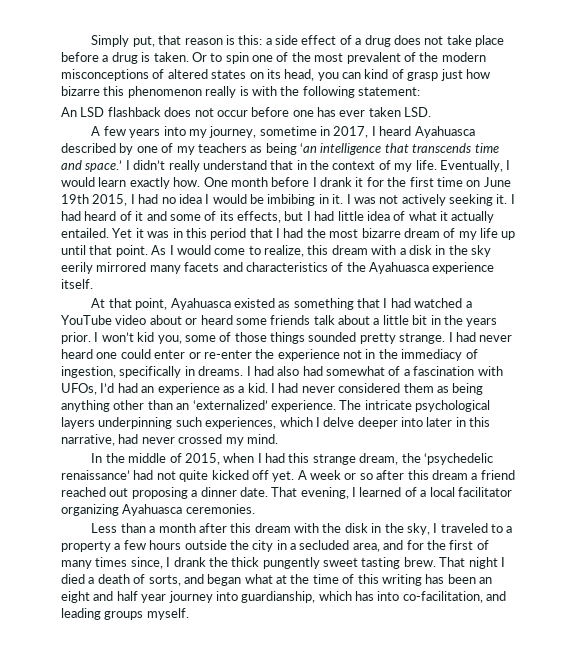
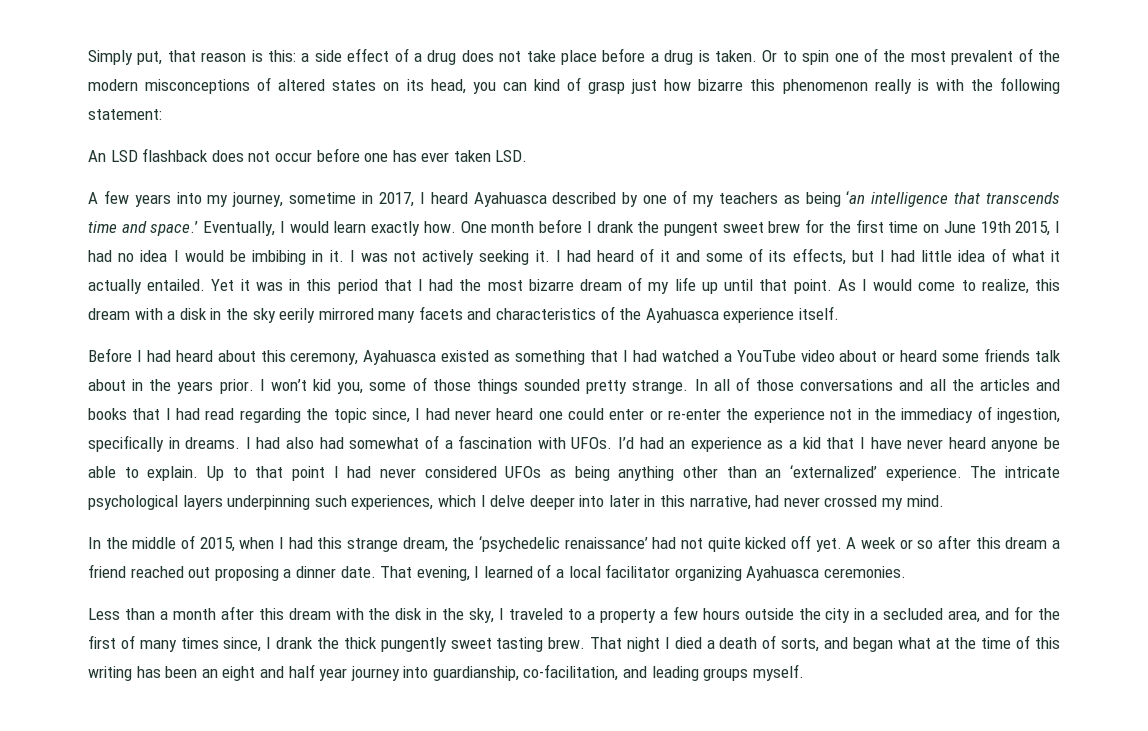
[125,160,437,172] I didn’t really understand that in the context of my life. -> (199, 228) none
[355,177,364,187] it -> [637,221,801,236] the pungent sweet brew
[91,298,168,310] At that point, -> [88,348,359,365] Before I had heard about this ceremony,
[373,315,428,325] a little bit -> (126, 385) none
(446, 338) none -> [694,377,1060,391] [88,408,410,423] In all of those conversations and all the articles and books that I had read regarding the topic since,
[61,383,97,395] UFOs, -> [571,437,613,449] UFOs.
[247,383,268,393] kid. -> [802,437,1061,452] [88,466,325,481] kid that I have never heard anyone be able to explain. Up to that point
[403,383,434,393] them -> [505,466,542,478] UFOs
[318,591,400,601] which has into -> (519, 673) none

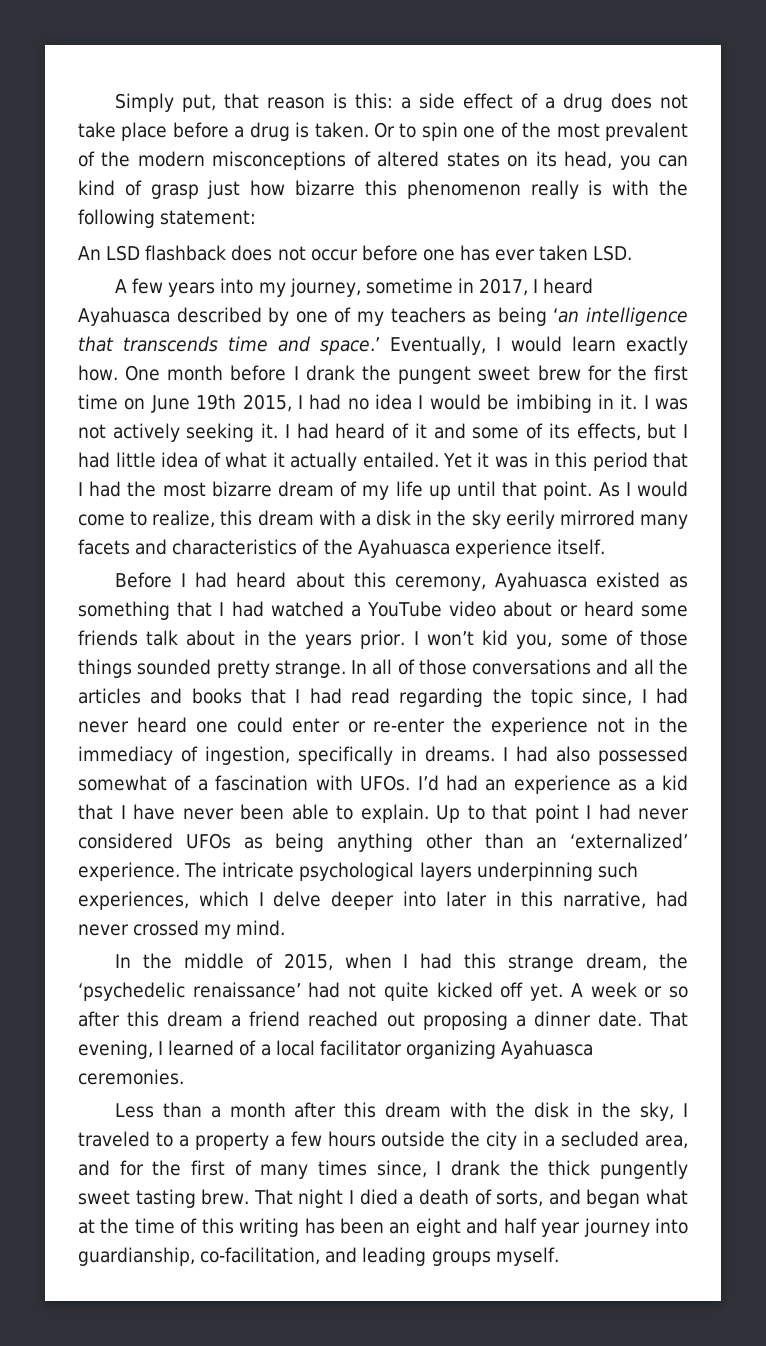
[319,437,344,449] had -> [598,746,688,765] possessed
[948,437,1061,452] heard anyone be -> [240,804,284,820] been

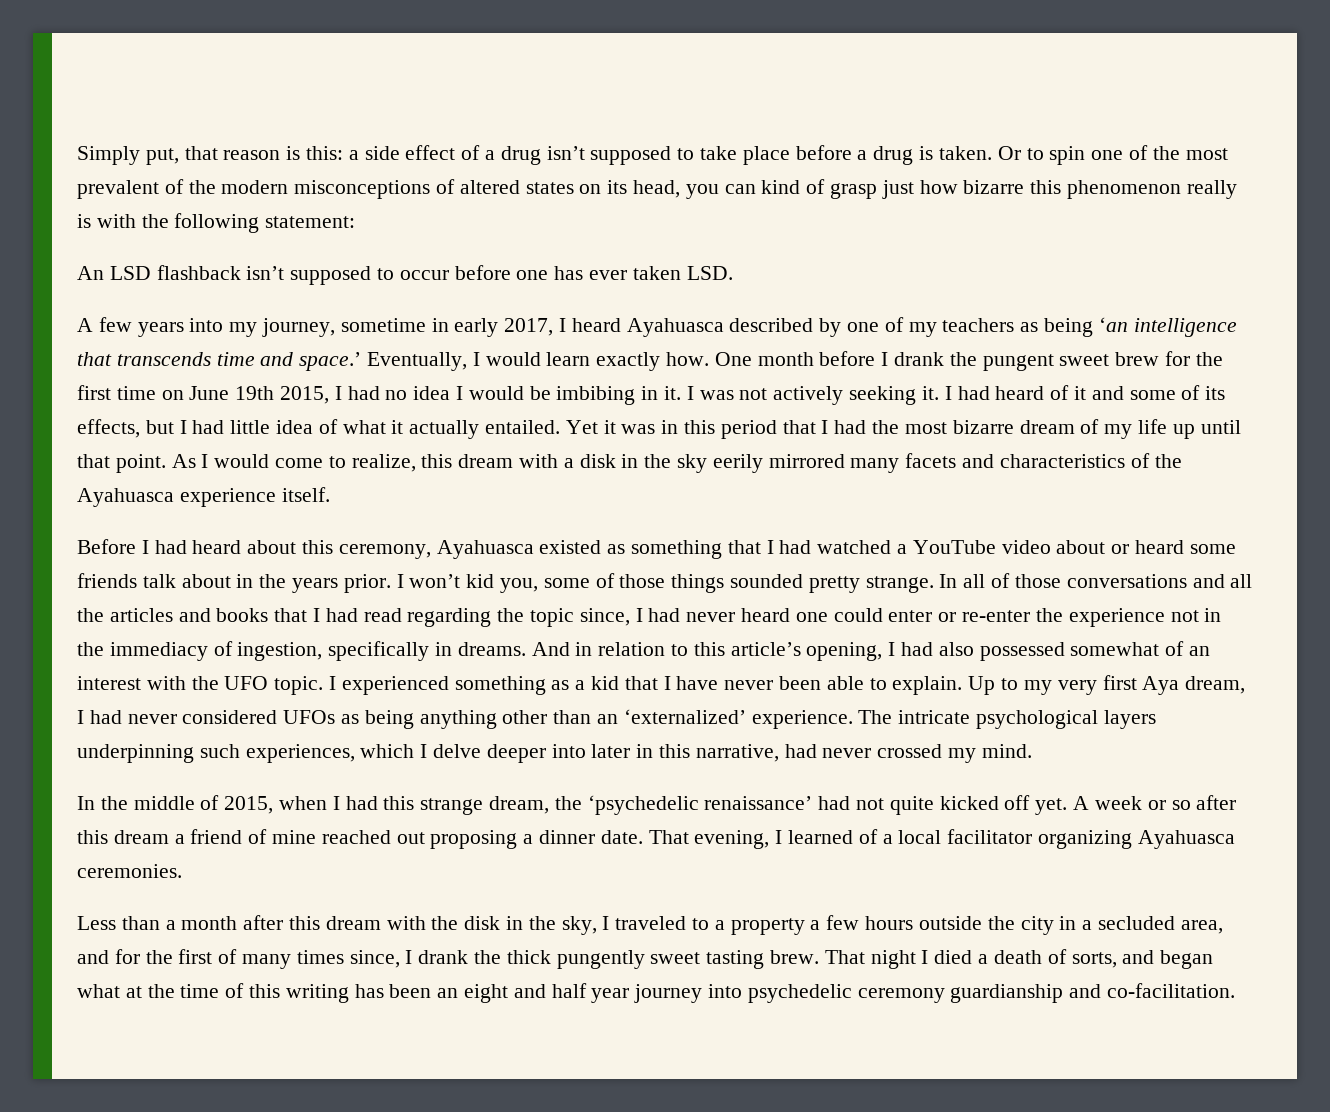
[611,93,689,109] does not -> [546,146,695,165] isn’t supposed to
[231,245,306,261] does not -> [246,266,395,285] isn’t supposed to
(474, 285) none -> [454,318,499,337] early
(495, 754) none -> [531,642,883,661] And in relation to this article’s opening,
[197,775,611,794] a fascination with UFOs. I’d had an experience -> [1189,646,1211,656] [77,676,546,695] an interest with the UFO topic. I experienced something
[492,804,579,823] that point -> [1023,675,1246,695] my very first Aya dream,
(301, 1019) none -> [248,829,317,844] of mine
[78,1247,559,1266] guardianship, co-facilitation, and leading groups myself. -> [747,983,1236,1003] psychedelic ceremony guardianship and co-facilitation.

